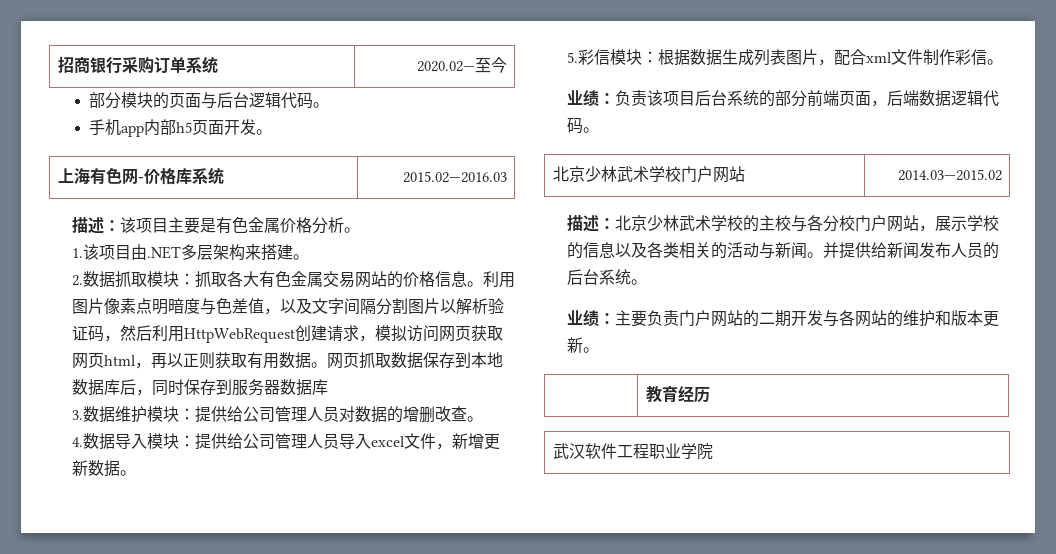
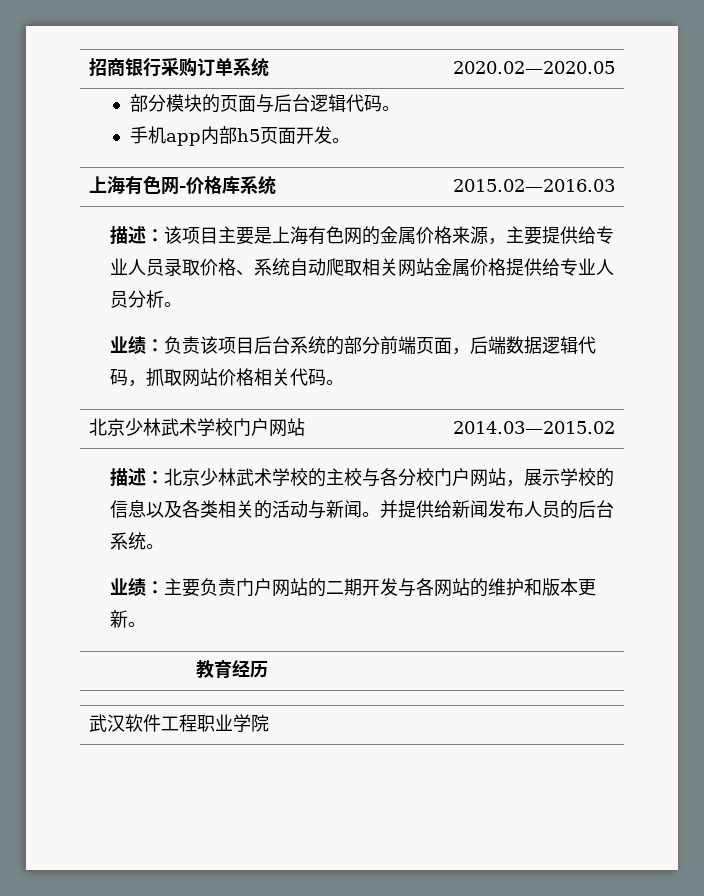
[416,57,507,73] 2020.02—至今 -> [452,61,615,74] 2020.02—2020.05
[215,217,360,234] [71,244,309,261] [71,271,515,288] [71,298,504,315] [71,325,503,343] [71,352,503,369] [71,379,328,396] [71,406,483,423] [71,433,500,450] [71,460,136,477] [566,49,987,66] 有色金属价格分析。 // 1.该项目由.NET多层架构来搭建。 // 2.数据抓取模块：抓取各大有色金属交易网站的价格信息。利用图片像素点明暗度与色差值，以及文字间隔分割图片以解析验证码，然后利用HttpWebRequest创建请求，模拟访问网页获取网页html，再以正则获取有用数据。网页抓取数据保存到本地数据库后，同时保存到服务器数据库 // 3.数据维护模块：提供给公司管理人员对数据的增删改查。 // 4.数据导入模块：提供给公司管理人员导入excel文件，新增更新数据。 // 5.彩信模块：根据数据生成列表图片，配合xml文件制作彩信 -> [271,226,614,245] [109,258,614,277] [109,290,164,308] 上海有色网的金属价格来源，主要提供给专业人员录取价格、系统自动爬取相关网站金属价格提供给专业人员分析
(583, 125) none -> [127,368,326,387] ，抓取网站价格相关代码

